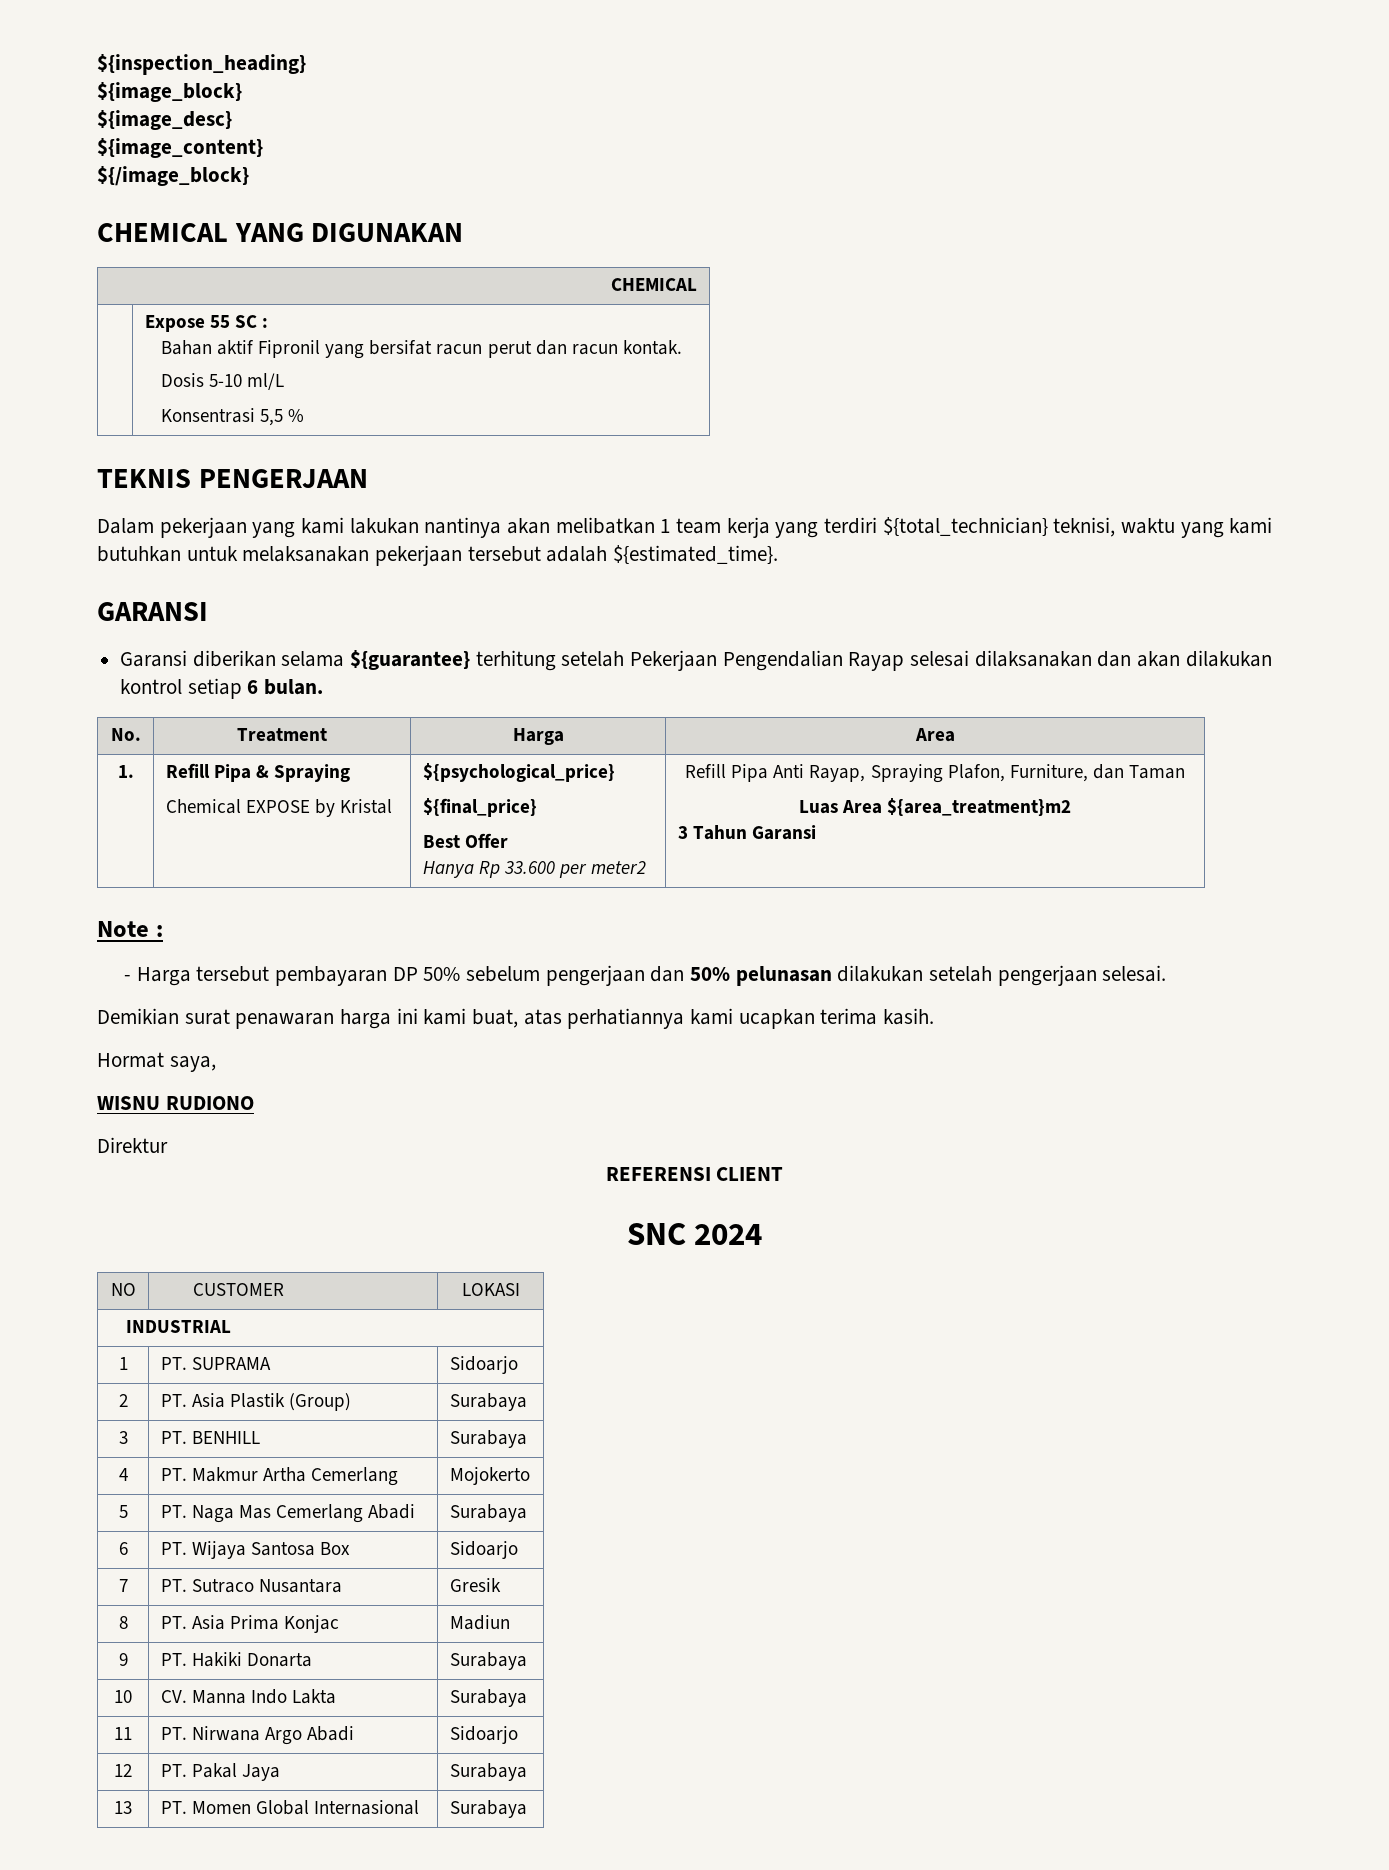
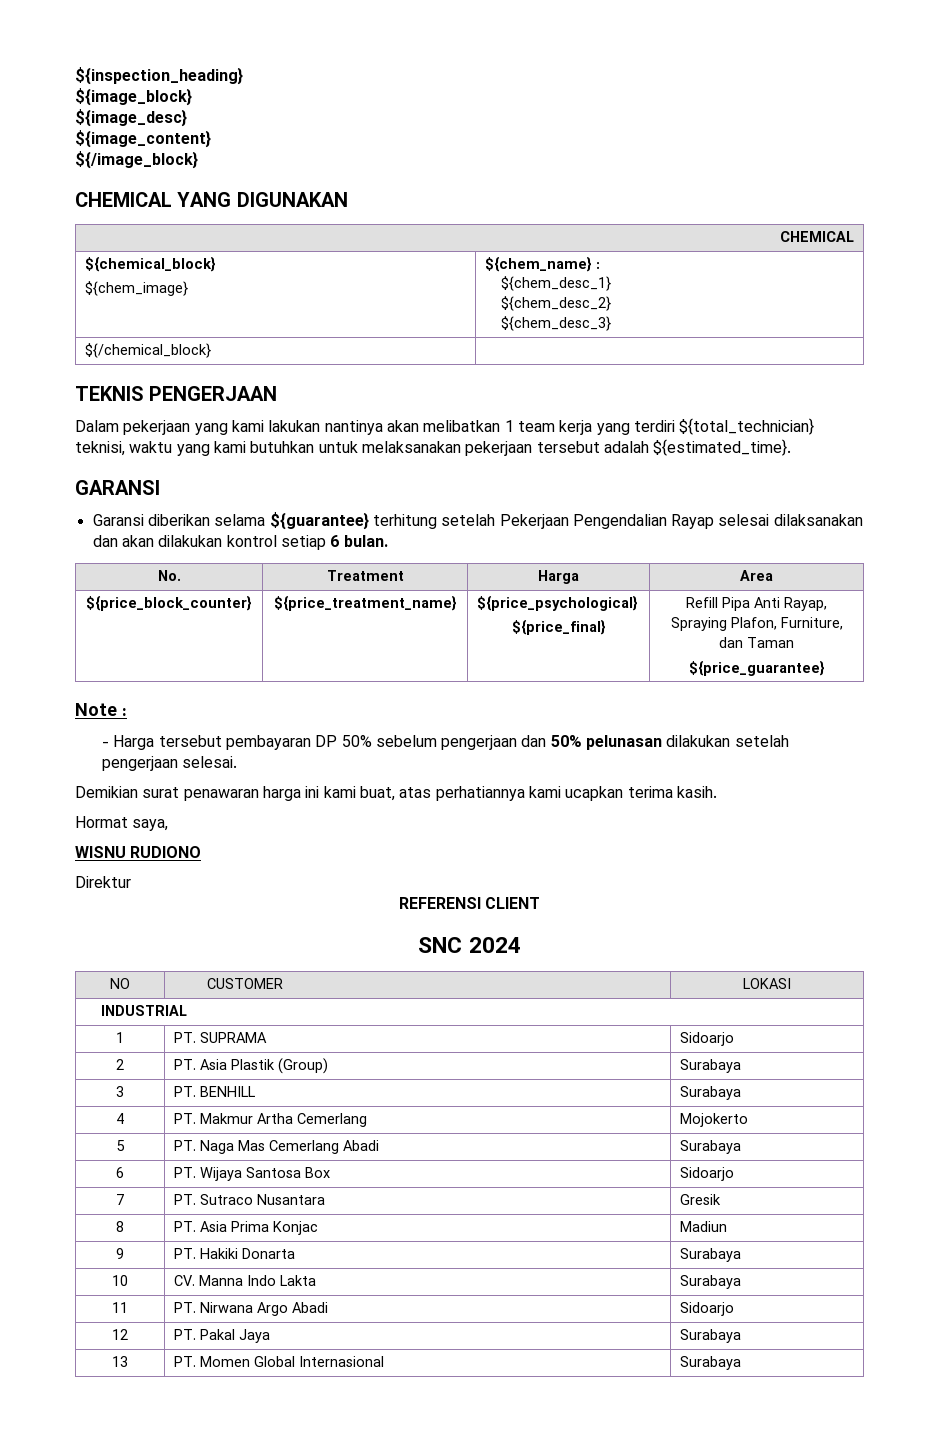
[144,315,268,332] [160,340,682,359] [160,373,285,390] [160,408,305,426] | Expose 55 SC : // Bahan aktif Fipronil yang bersifat racun perut dan racun kontak. // Dosis 5-10 ml/L // Konsentrasi 5,5 % -> [85,256,217,272] [85,281,189,296] [485,256,601,272] [501,276,612,291] [501,296,612,311] [501,316,612,331] [85,343,212,358] ${chemical_block} // ${chem_image} | ${chem_name} : // ${chem_desc_1} // ${chem_desc_2} // ${chem_desc_3} // ${/chemical_block} |
[117,765,134,778] [165,763,350,782] [165,799,392,817] [422,763,615,782] [422,798,537,817] [422,833,508,848] [422,861,647,878] 1. | Refill Pipa & Spraying // Chemical EXPOSE by Kristal | ${psychological_price} // ${final_price} // Best Offer // Hanya Rp 33.600 per meter2 -> [86,595,252,611] [273,595,457,611] [477,595,639,611] [511,619,606,635] ${price_block_counter} | ${price_treatment_name} | ${price_psychological} // ${price_final}
[798,798,1072,816] [677,825,816,840] Luas Area ${area_treatment}m2 // 3 Tahun Garansi -> [688,660,825,676] ${price_guarantee}

